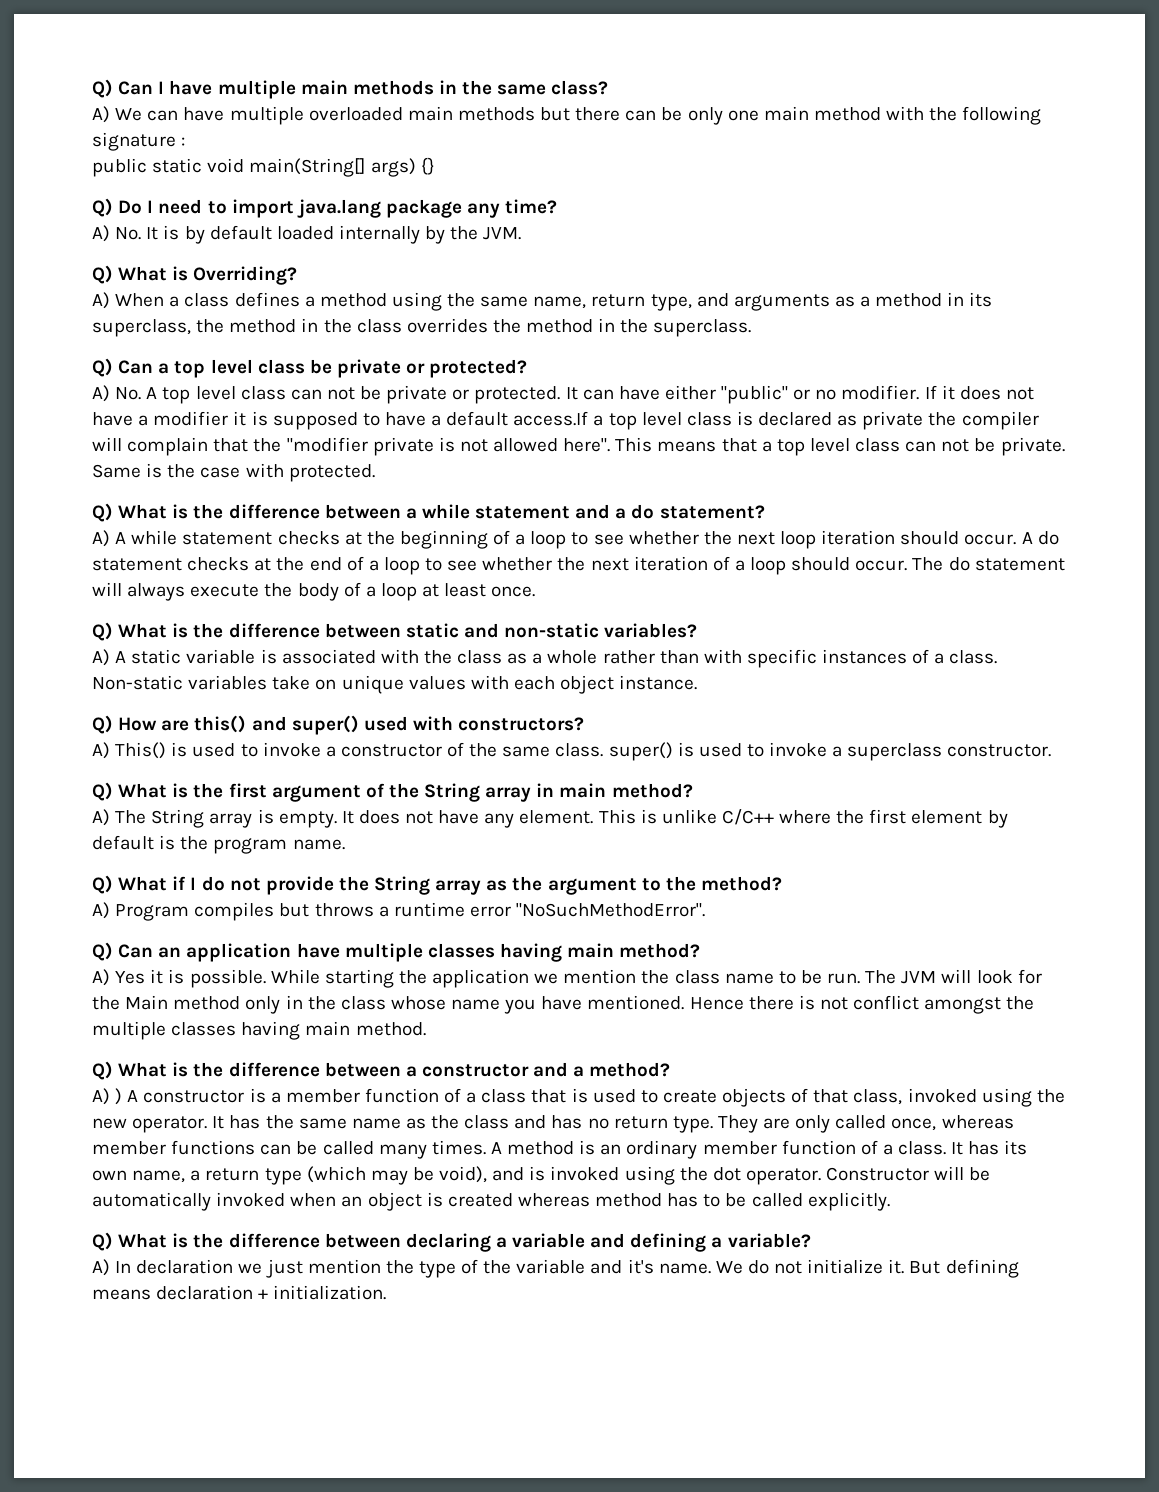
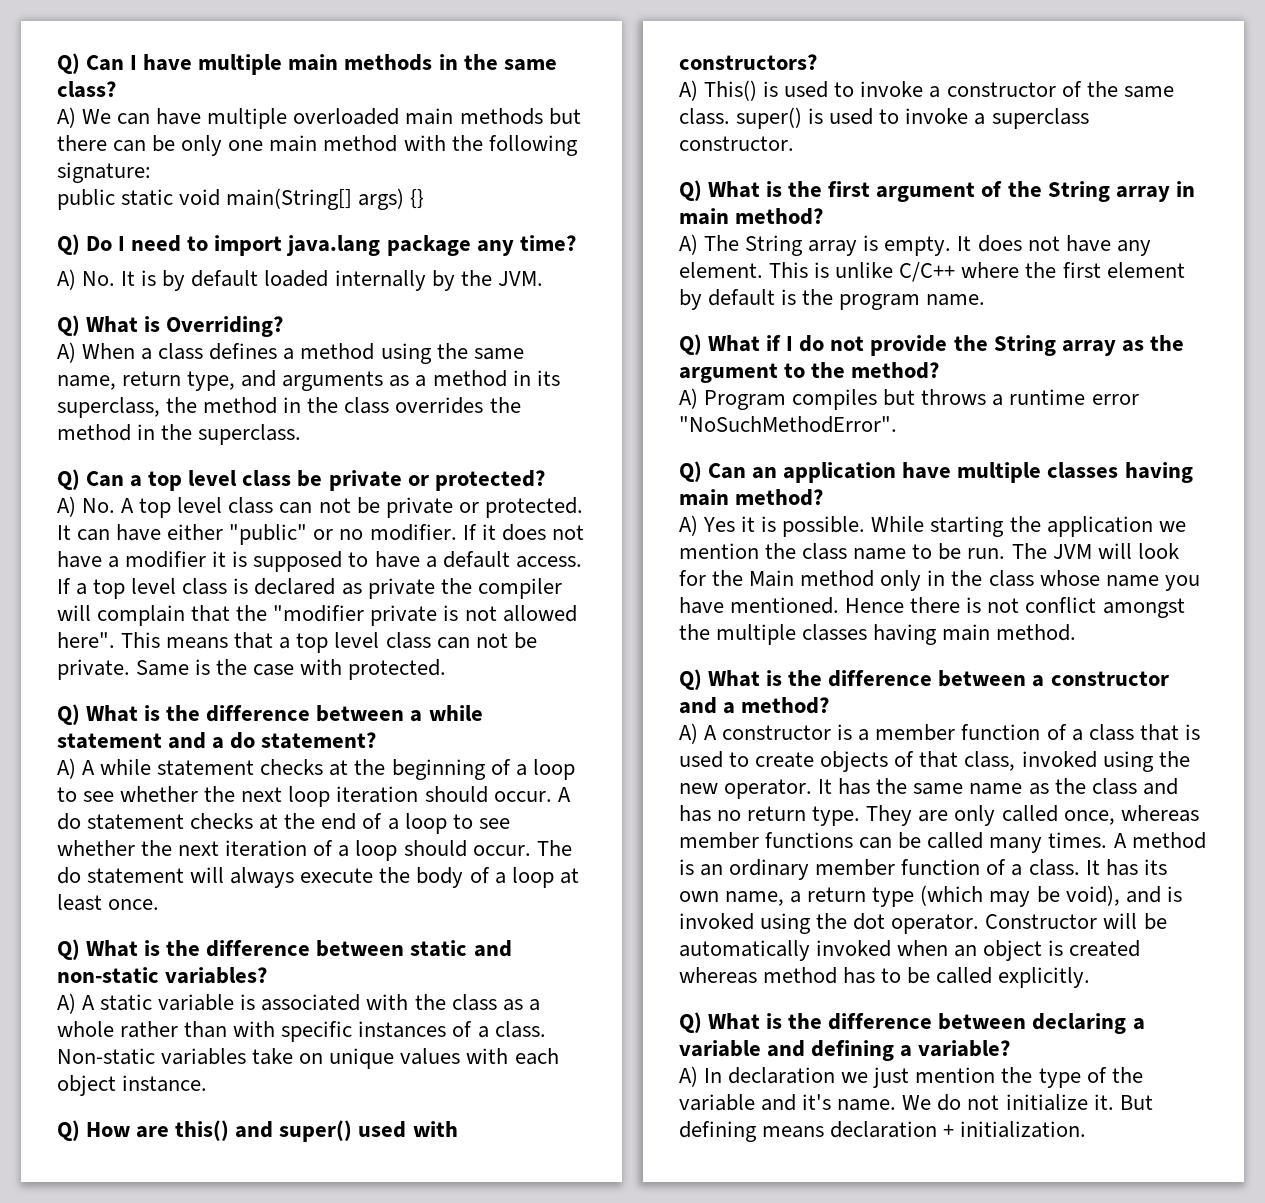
[92,132,186,151] signature : -> [57,162,151,183] signature:
[513,411,589,426] access.If -> [515,556,582,568] [57,578,71,594] access. If
[115,1088,123,1105] ) -> (698, 733) none

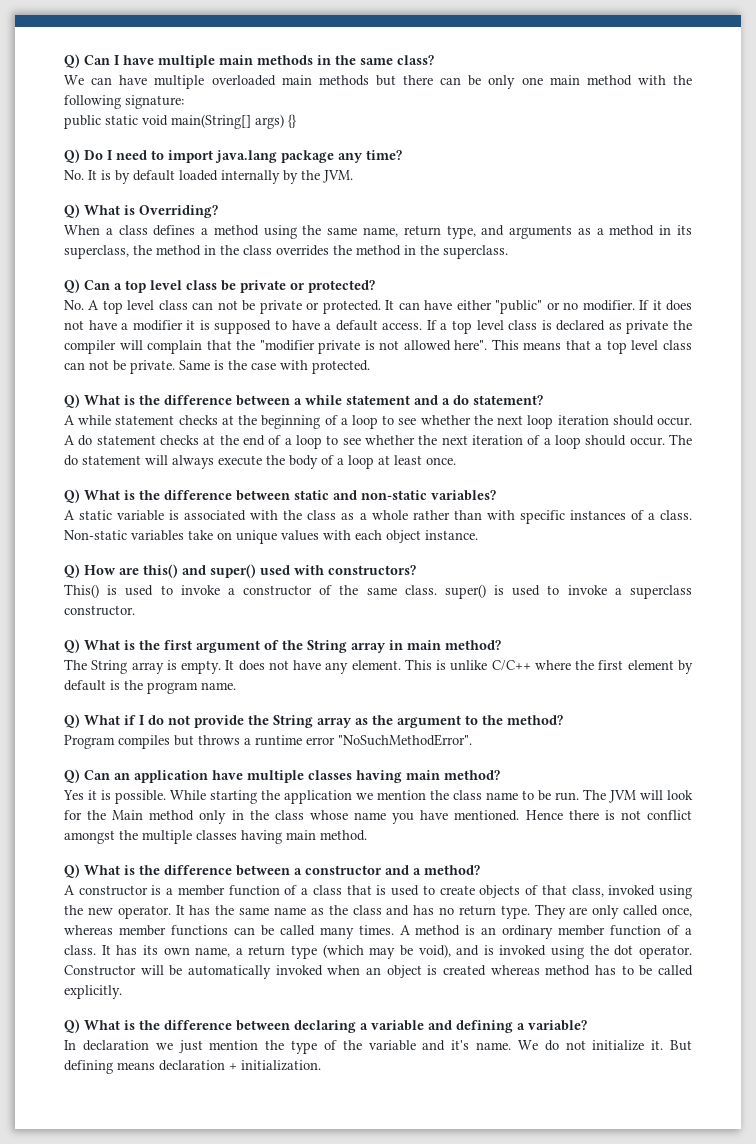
[57,107,76,128] A) -> (434, 60) none
[57,269,76,290] A) -> (402, 155) none
[57,342,76,363] A) -> (218, 211) none
[57,496,76,517] A) -> (375, 286) none
[57,758,76,779] A) -> (543, 400) none
[57,993,76,1014] A) -> (496, 495) none
[679,80,698,101] A) -> (416, 570) none
[679,234,698,255] A) -> (501, 645) none
[679,388,698,409] A) -> (563, 720) none
[679,515,698,536] A) -> (500, 775) none
[679,723,698,744] A) -> (480, 870) none
[679,1066,698,1087] A) -> (587, 1025) none

